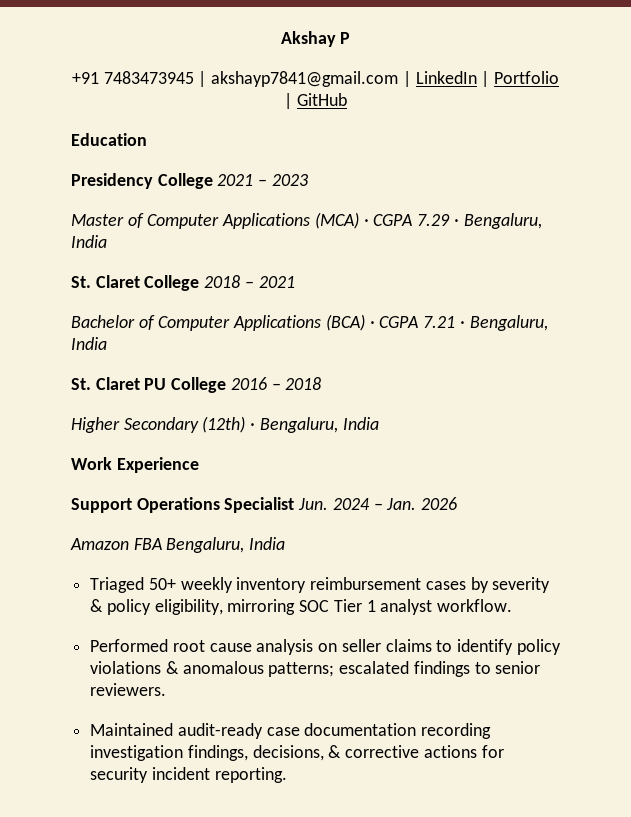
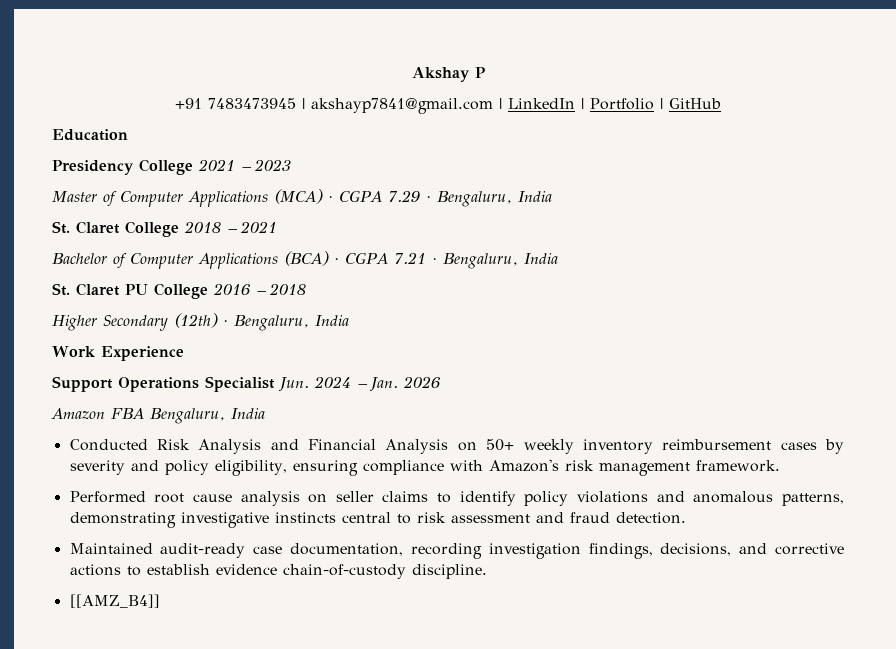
[90,577,145,593] Triaged -> [69,439,477,454] Conducted Risk Analysis and Financial Analysis on
[90,599,104,612] & -> [130,460,159,471] and
[227,599,513,615] mirroring SOC Tier 1 analyst workflow. -> [292,459,780,476] ensuring compliance with Amazon's risk management framework.
[165,661,541,677] [90,683,167,696] & anomalous patterns; escalated findings to senior reviewers. -> [656,491,844,506] [69,512,686,528] and anomalous patterns, demonstrating investigative instincts central to risk assessment and fraud detection.
[304,723,417,736] documentation -> [290,543,404,556] documentation,
[328,745,342,758] & -> [739,543,768,554] and
[481,745,504,758] [90,767,287,783] for security incident reporting. -> [126,564,487,579] [69,594,160,608] to establish evidence chain-of-custody discipline. // [[AMZ_B4]]

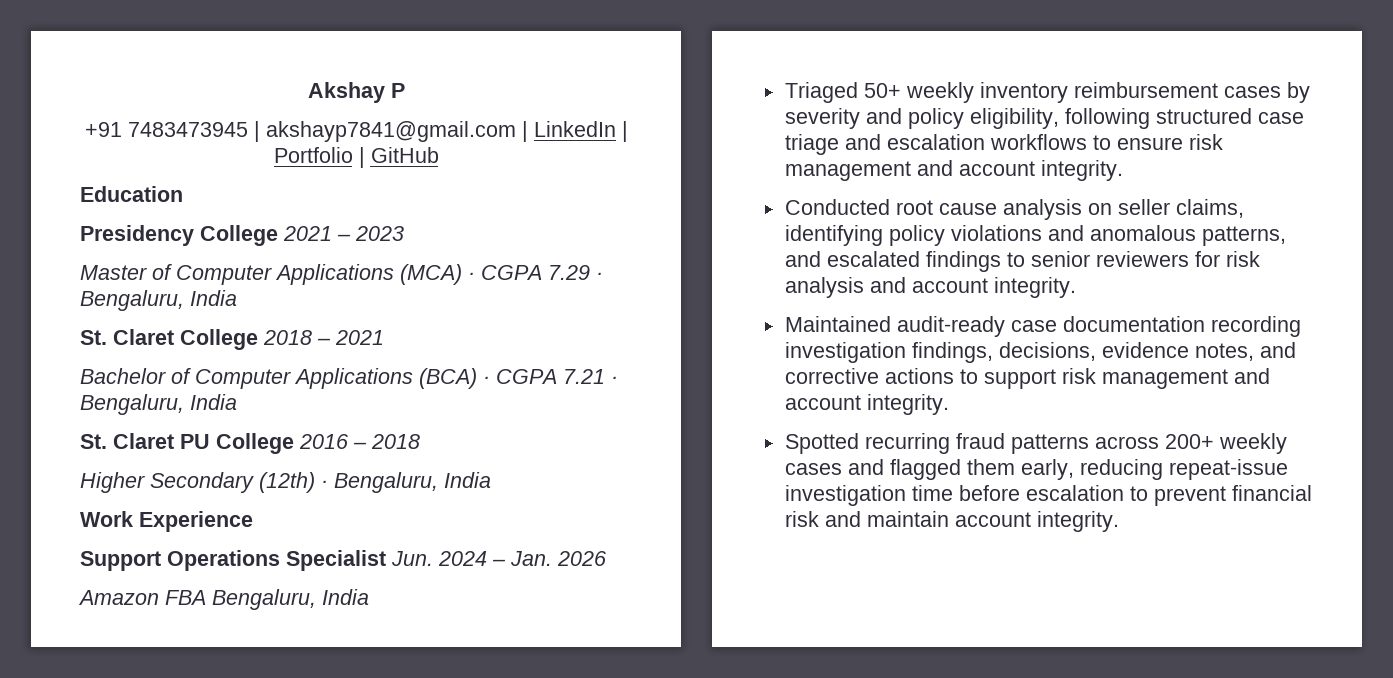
[69,439,477,454] Conducted Risk Analysis and Financial Analysis on -> [784,82,858,103] Triaged
[292,459,780,476] [69,491,146,503] ensuring compliance with Amazon's risk management framework. // Performed -> [1064,108,1304,129] [784,134,1223,155] [784,160,1123,181] [784,199,890,215] following structured case triage and escalation workflows to ensure risk management and account integrity. // Conducted
[382,491,516,506] claims to identify -> [1175,199,1244,218] [784,225,883,246] claims, identifying
[69,512,686,528] demonstrating investigative instincts central to risk assessment and fraud detection. -> [784,251,1260,272] [784,277,1076,298] and escalated findings to senior reviewers for risk analysis and account integrity.
[290,543,404,556] documentation, -> [1062,316,1205,332] documentation
(732, 549) none -> [1101,342,1254,361] evidence notes,
[146,564,487,579] [69,594,160,608] establish evidence chain-of-custody discipline. // [[AMZ_B4]] -> [983,368,1270,389] [784,394,949,415] [784,433,1287,454] [784,459,1288,480] [784,485,1312,506] [784,511,1119,532] support risk management and account integrity. // Spotted recurring fraud patterns across 200+ weekly cases and flagged them early, reducing repeat-issue investigation time before escalation to prevent financial risk and maintain account integrity.

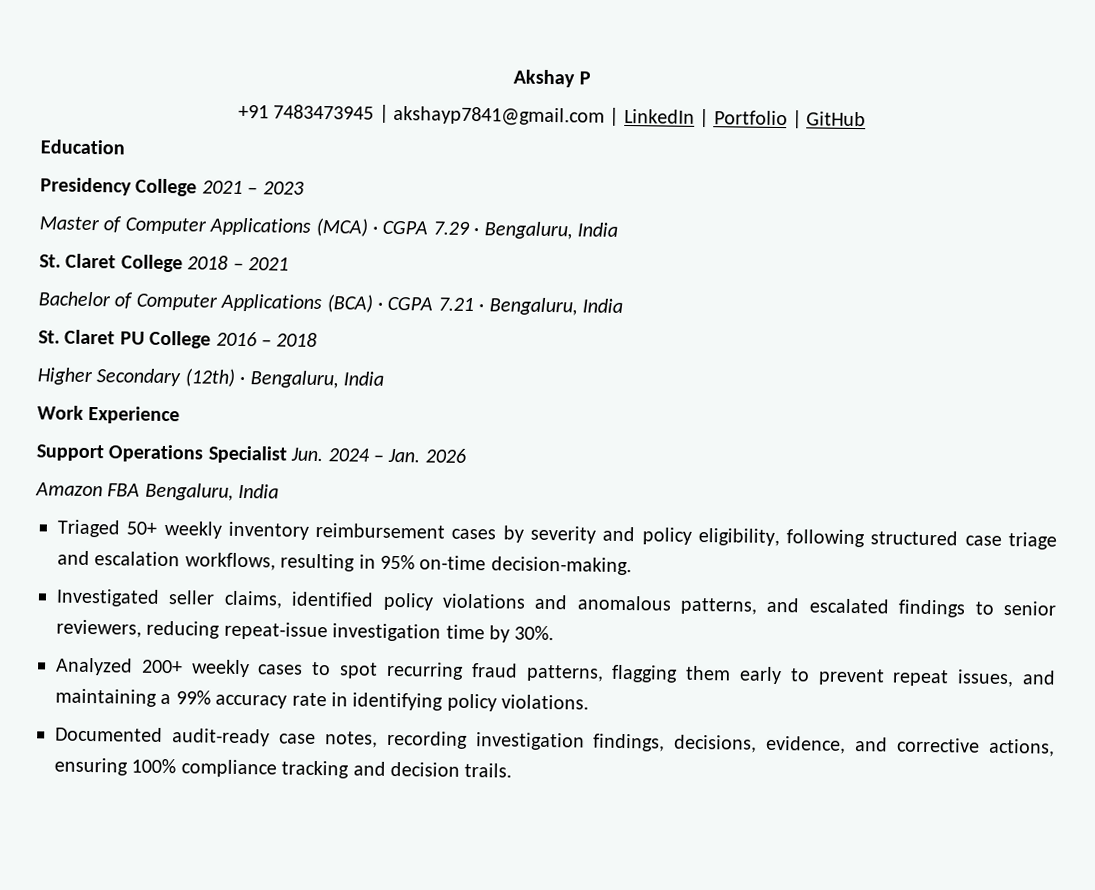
[989,134,1223,150] [784,160,1123,181] [784,199,1112,220] workflows to ensure risk management and account integrity. // Conducted root cause analysis on -> [184,552,632,576] [56,588,160,607] workflows, resulting in 95% on-time decision-making. // Investigated
[784,225,883,246] identifying -> [291,591,375,607] identified
[1095,251,1260,267] [784,277,1076,298] [784,316,891,332] reviewers for risk analysis and account integrity. // Maintained -> [56,619,555,643] [55,657,1056,688] [55,688,590,712] [55,726,163,742] reviewers, reducing repeat-issue investigation time by 30%. // Analyzed 200+ weekly cases to spot recurring fraud patterns, flagging them early to prevent repeat issues, and maintaining a 99% accuracy rate in identifying policy violations. // Documented
[1062,316,1205,332] documentation -> [324,731,378,748] notes,
[1101,342,1296,361] [784,368,1270,389] [784,394,949,415] [784,433,1287,454] [784,459,1288,480] [784,485,1312,506] [784,511,1119,532] evidence notes, and corrective actions to support risk management and account integrity. // Spotted recurring fraud patterns across 200+ weekly cases and flagged them early, reducing repeat-issue investigation time before escalation to prevent financial risk and maintain account integrity. -> [765,735,1055,757] [54,757,513,779] evidence, and corrective actions, ensuring 100% compliance tracking and decision trails.

